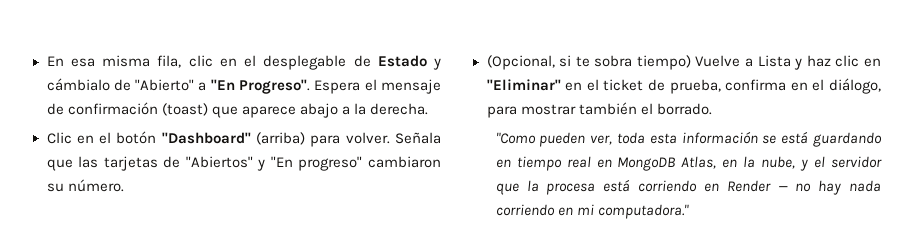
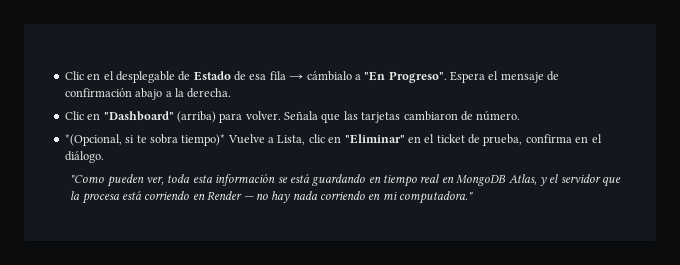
[46,55,213,68] En esa misma fila, clic -> [64,71,84,80] Clic
[433,58,441,70] [46,78,195,91] y cámbialo de "Abierto" -> [234,71,352,81] de esa fila → cámbialo
[161,103,296,118] (toast) que aparece -> (132, 92) none
[99,131,157,144] el botón -> (101, 116) none
[163,156,441,171] [46,183,64,192] de "Abiertos" y "En progreso" cambiaron su -> [403,111,473,121] cambiaron de
[486,55,555,70] (Opcional, -> [64,134,122,146] *(Opcional,
[636,55,691,70] tiempo) -> [181,134,226,146] tiempo)*
[757,55,831,70] Lista y haz -> [277,135,306,145] Lista,
[829,78,881,94] [486,102,712,118] diálogo, para mostrar también el borrado. -> [64,151,104,163] diálogo.
[722,156,796,169] en la nube, -> (537, 179) none

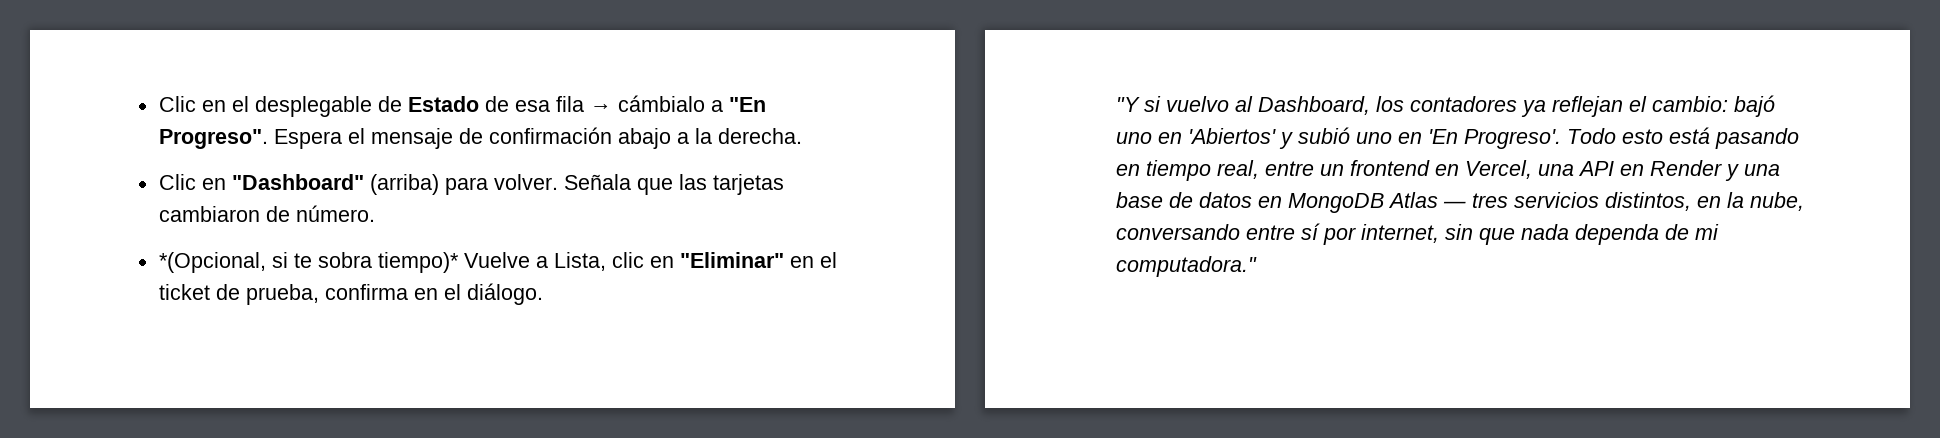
[70,174,622,187] [70,191,381,204] "Como pueden ver, toda esta información se está guardando en tiempo real en MongoDB Atlas, y el servidor que la procesa está corriendo en Render — no hay nada corriendo en -> [1115,95,1775,117] [1115,127,1799,149] [1115,160,1780,181] [1115,192,1804,213] [1115,223,1689,245] "Y si vuelvo al Dashboard, los contadores ya reflejan el cambio: bajó uno en 'Abiertos' y subió uno en 'En Progreso'. Todo esto está pasando en tiempo real, entre un frontend en Vercel, una API en Render y una base de datos en MongoDB Atlas — tres servicios distintos, en la nube, conversando entre sí por internet, sin que nada dependa de

